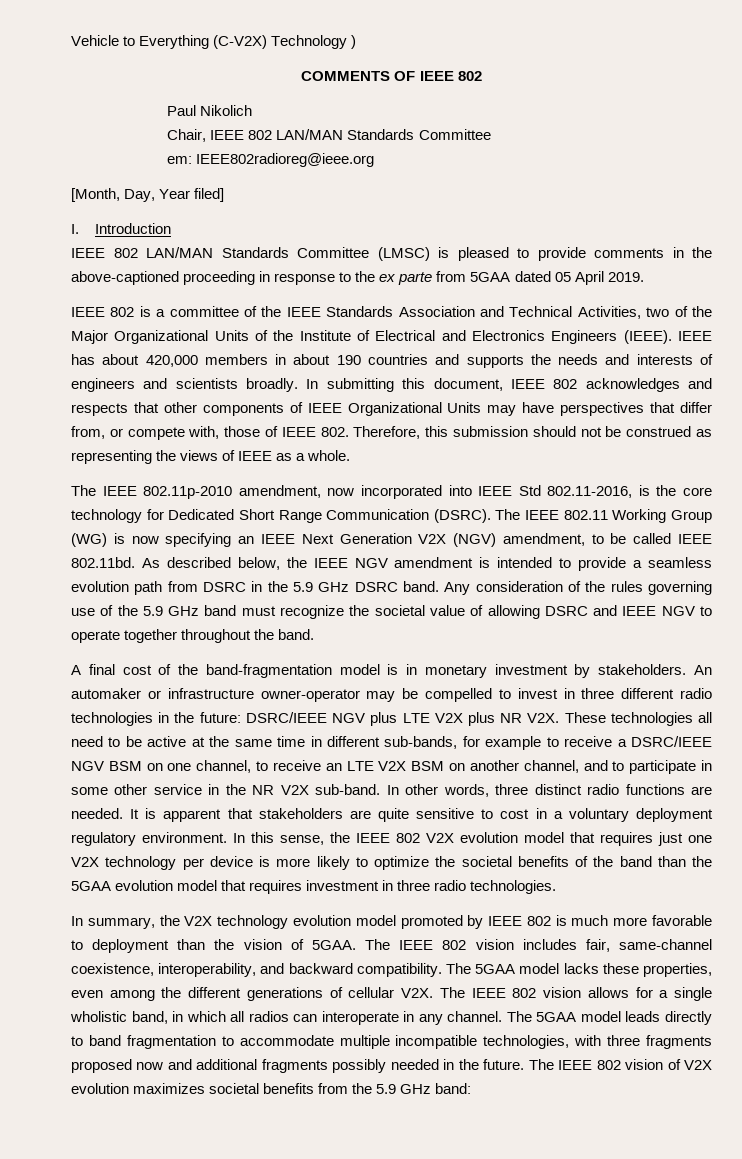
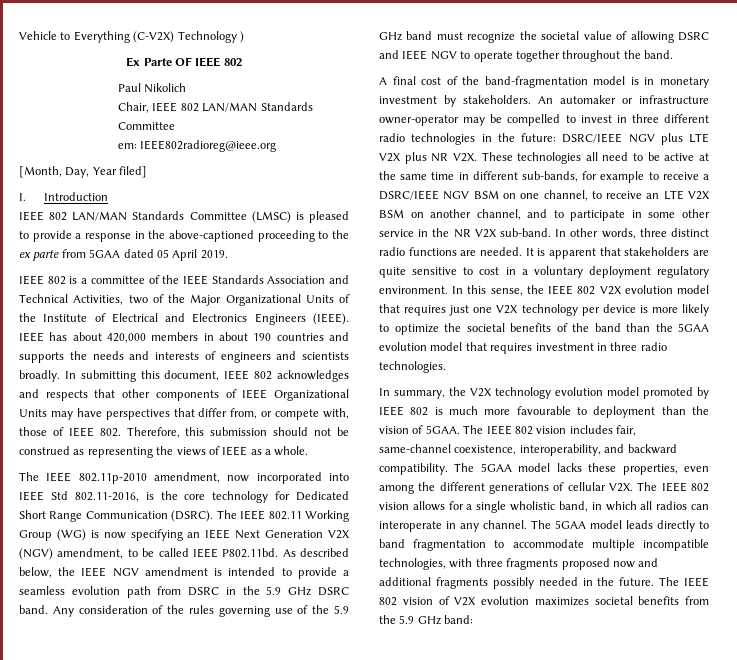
[301,71,391,81] COMMENTS -> [126,57,172,67] Ex Parte
[594,248,664,258] comments -> [75,233,131,242] a response
[259,271,336,285] in response -> (315, 236) none
[71,557,135,568] 802.11bd. -> [222,548,279,558] P802.11bd.
[652,915,712,926] favorable -> [516,406,571,415] favourable

